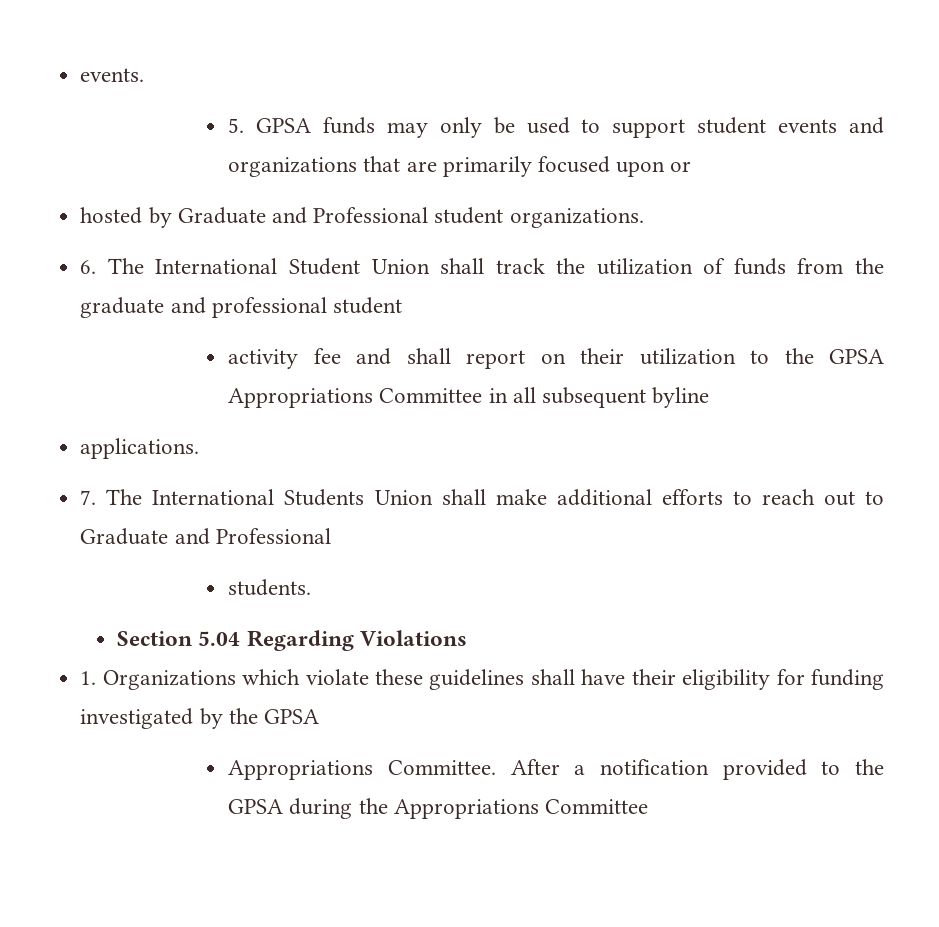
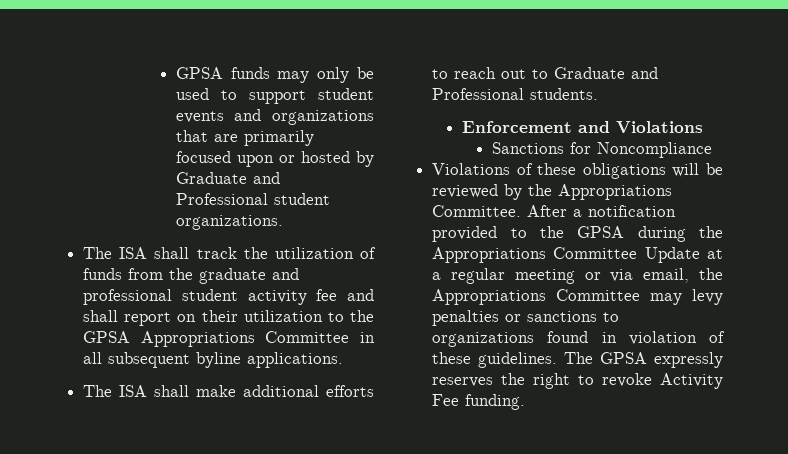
[80,68,145,82] [228,118,245,133] events. // 5. -> (175, 73) none
(692, 166) // -> (295, 159) none
[80,258,430,275] 6. The International Student Union -> [83,247,148,259] The ISA
(402, 305) // -> (238, 295) none
(710, 397) // -> (242, 360) none
[80,489,433,506] 7. The International Students Union -> [83,385,148,397] The ISA
(331, 536) // -> (525, 94) none
[117,630,467,651] [80,669,884,690] [80,708,194,729] Section 5.04 Regarding Violations // 1. Organizations which violate these guidelines shall have their eligibility for funding investigated -> [461,121,703,133] [491,142,712,158] [432,163,723,179] [432,184,499,198] Enforcement and Violations // Sanctions for Noncompliance // Violations of these obligations will be reviewed
[263,709,319,724] GPSA // -> (553, 190) none
(649, 806) none -> [644,247,723,263] [432,268,723,284] [432,289,723,305] [432,310,620,326] [432,331,725,347] [432,352,723,368] [432,373,723,389] [432,394,526,410] Update at a regular meeting or via email, the Appropriations Committee may levy penalties or sanctions to organizations found in violation of these guidelines. The GPSA expressly reserves the right to revoke Activity Fee funding.

